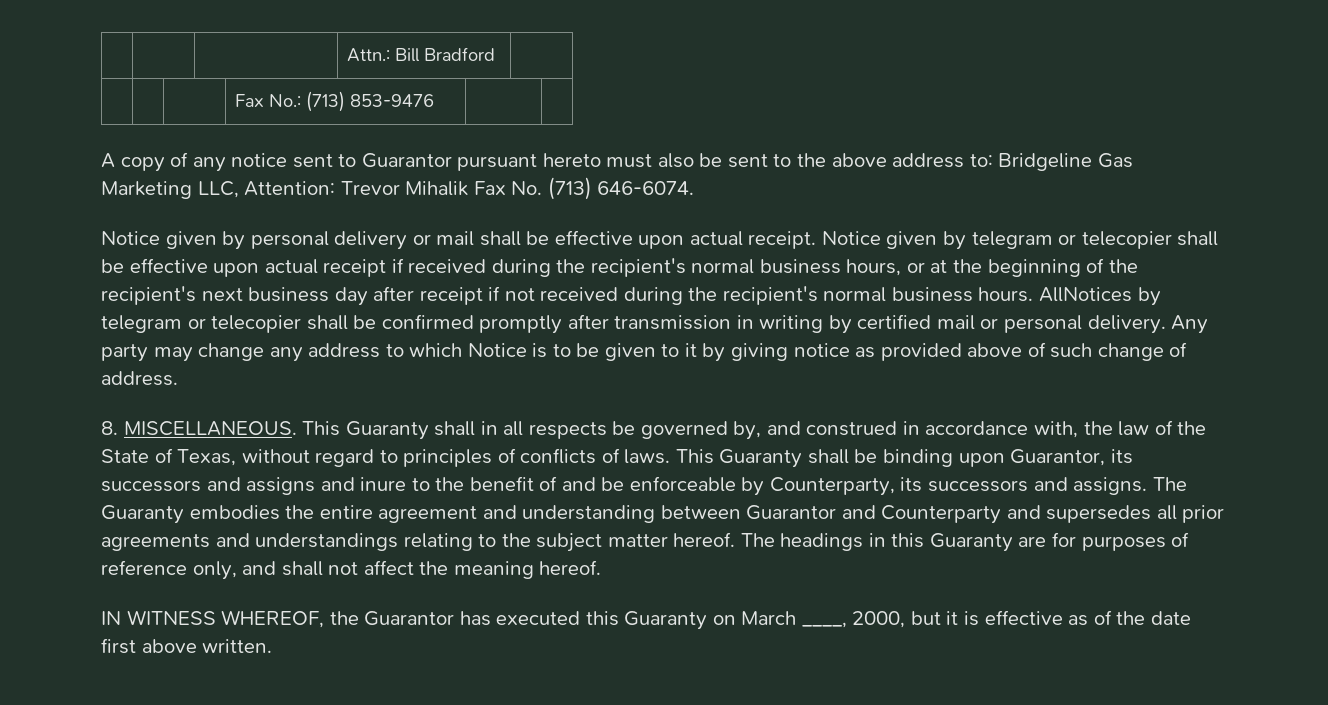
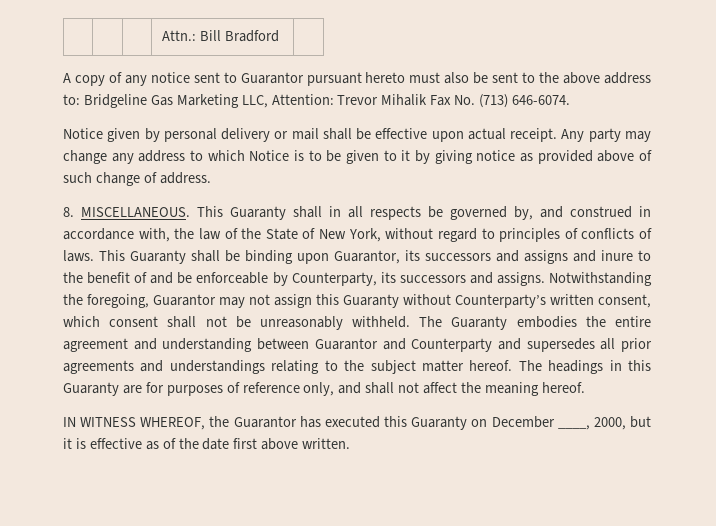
[235,91,435,112] // | | | Fax No.: (713) 853-9476 | | -> (279, 36) none
[821,231,1219,250] [101,258,1138,277] [101,286,1161,306] [101,314,1166,334] Notice given by telegram or telecopier shall be effective upon actual receipt if received during the recipient's normal business hours, or at the beginning of the recipient's next business day after receipt if not received during the recipient's normal business hours. AllNotices by telegram or telecopier shall be confirmed promptly after transmission in writing by certified mail or personal delivery. -> (558, 135) none
[177,449,237,466] Texas, -> [319,228,381,242] New York,
(1148, 486) none -> [549,272,652,286] [63,294,651,308] [63,316,411,330] Notwithstanding the foregoing, Guarantor may not assign this Guaranty without Counterparty’s written consent, which consent shall not be unreasonably withheld.
[741,611,797,625] March -> [491,416,555,428] December

